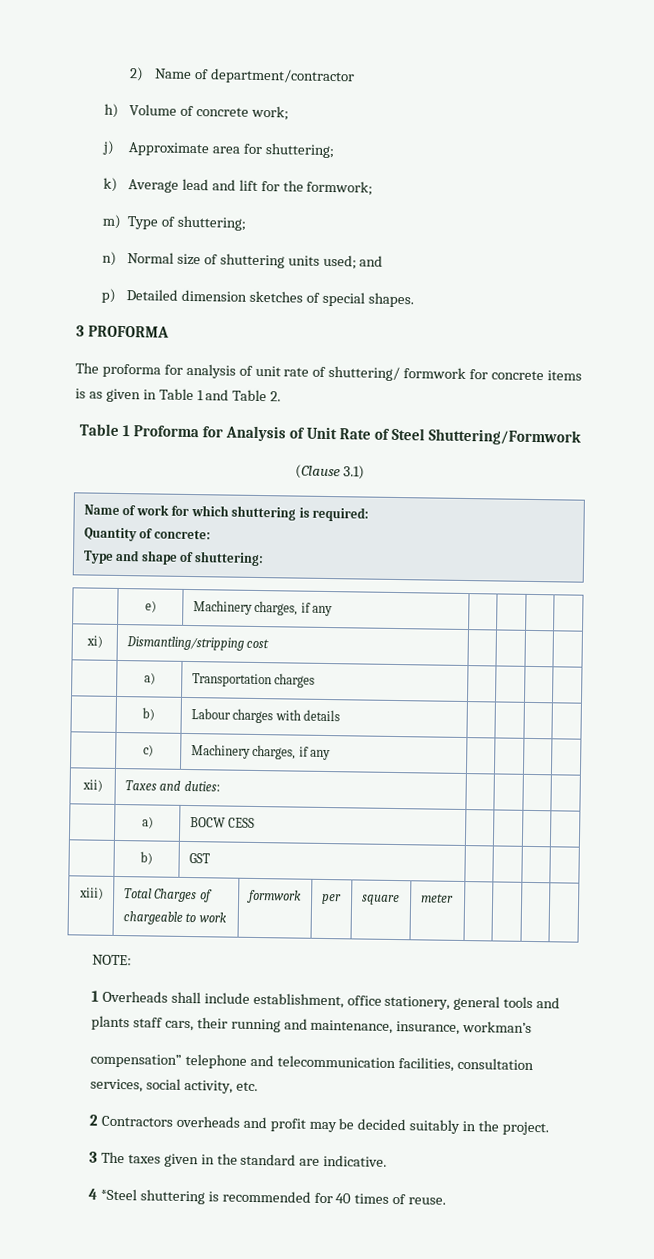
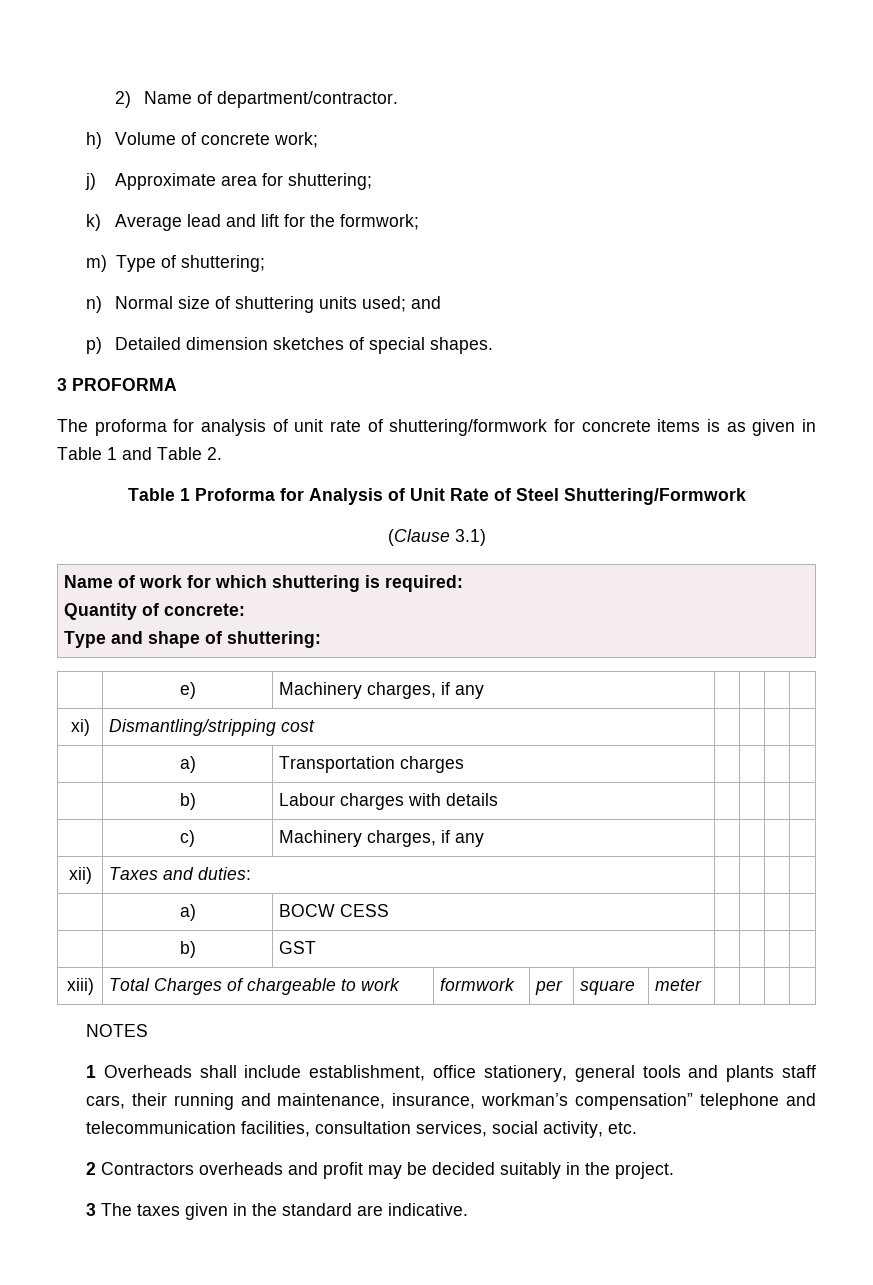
[209,68,355,85] department/contractor -> [216,91,398,108] department/contractor.
[328,365,467,382] shuttering/ formwork -> [389,419,548,436] shuttering/formwork
[91,954,132,966] NOTE: -> [85,1024,148,1037] NOTES
(533, 1027) // -> (569, 1099) none
[87,1188,447,1205] // 4 *Steel shuttering is recommended for 40 times of reuse. -> (468, 1209) none

